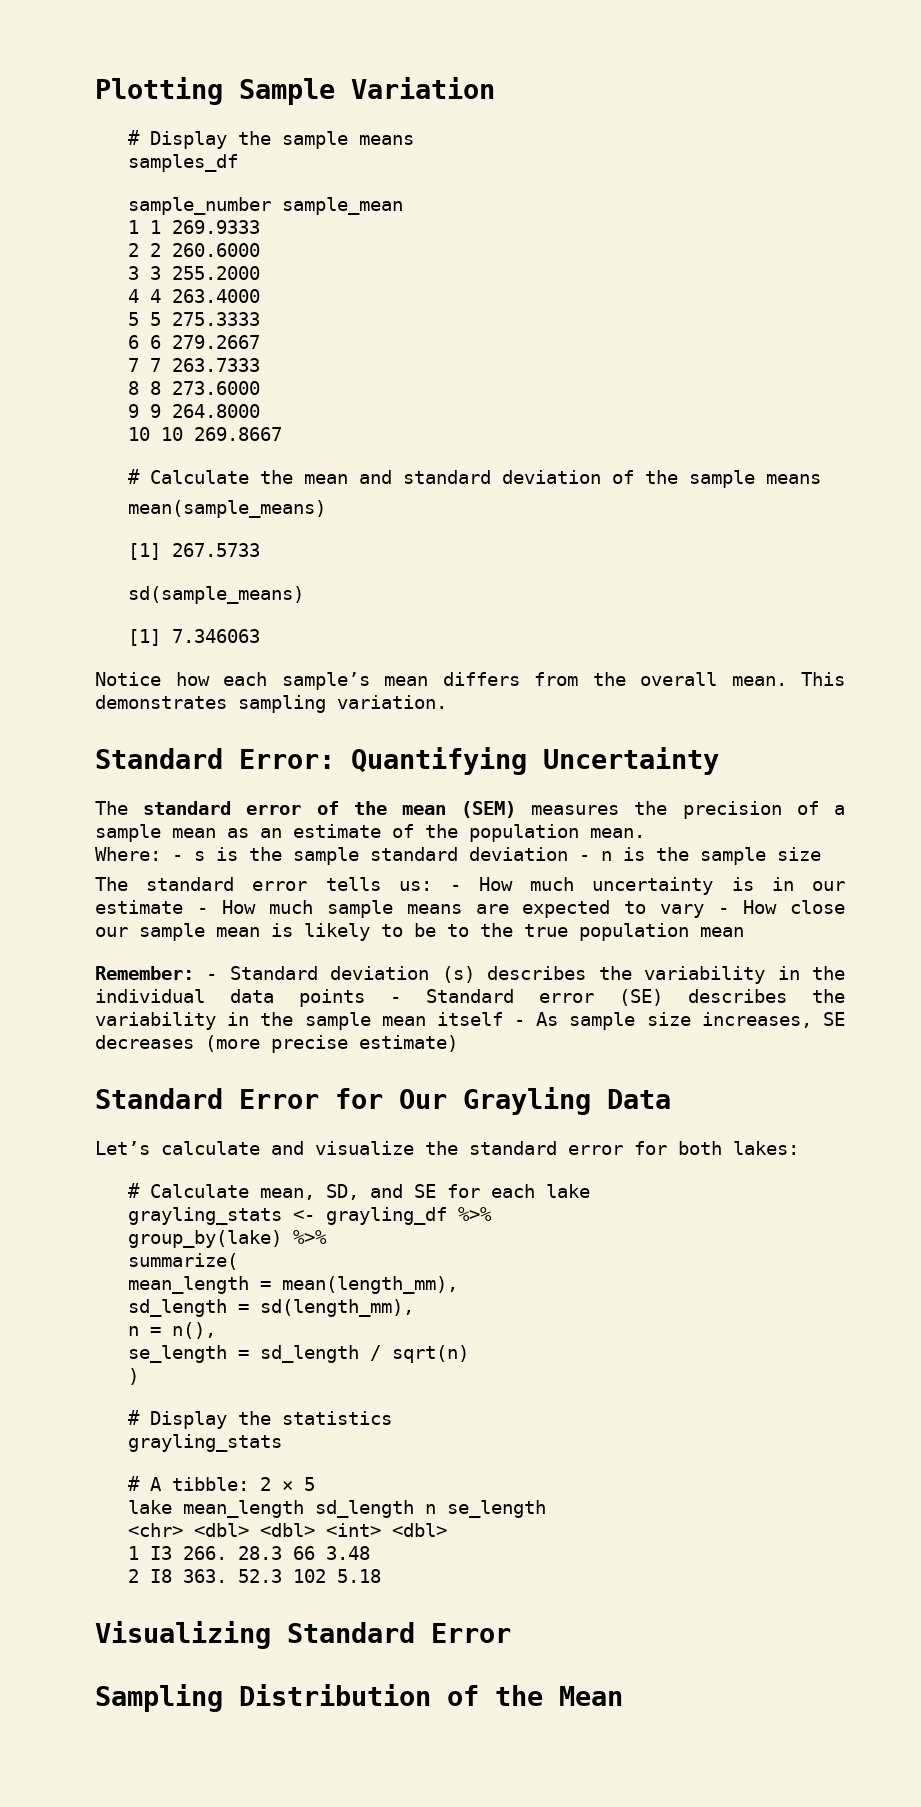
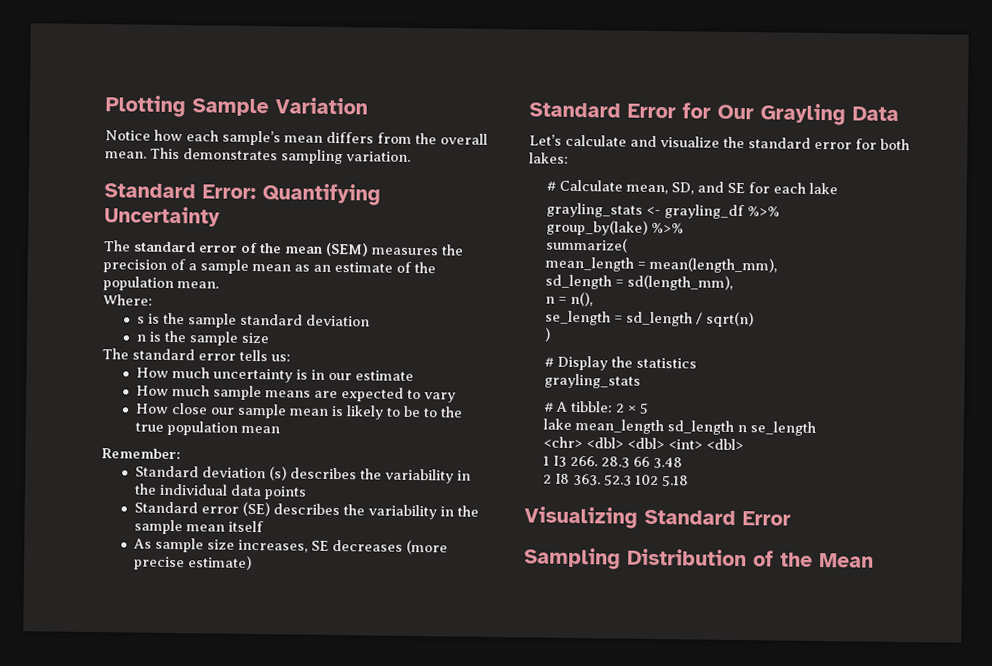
[128,130,415,149] [128,154,239,172] [128,197,404,215] [128,220,261,234] [128,243,261,257] [128,266,261,280] [128,289,261,303] [128,312,261,326] [128,335,261,349] [128,358,261,372] [128,381,261,395] [128,404,261,418] [128,427,283,441] [128,469,822,488] [128,500,327,518] [128,543,261,560] [128,586,305,604] [128,629,261,646] // # Display the sample means // samples_df // sample_number sample_mean // 1 1 269.9333 // 2 2 260.6000 // 3 3 255.2000 // 4 4 263.4000 // 5 5 275.3333 // 6 6 279.2667 // 7 7 263.7333 // 8 8 273.6000 // 9 9 264.8000 // 10 10 269.8667 // # Calculate the mean and standard deviation of the sample means // mean(sample_means) // [1] 267.5733 // sd(sample_means) // [1] 7.346063 -> (368, 106) none
[172,855,183,861] - -> (153, 300) //
[579,855,590,861] - -> (371, 320) //
[449,885,461,891] - -> (291, 358) //
[196,908,208,914] - -> (415, 375) //
[718,908,730,914] - -> (457, 397) //
[206,974,218,980] - -> (181, 454) //
[390,997,401,1003] - -> (308, 493) //
[514,1020,526,1026] - -> (265, 526) //

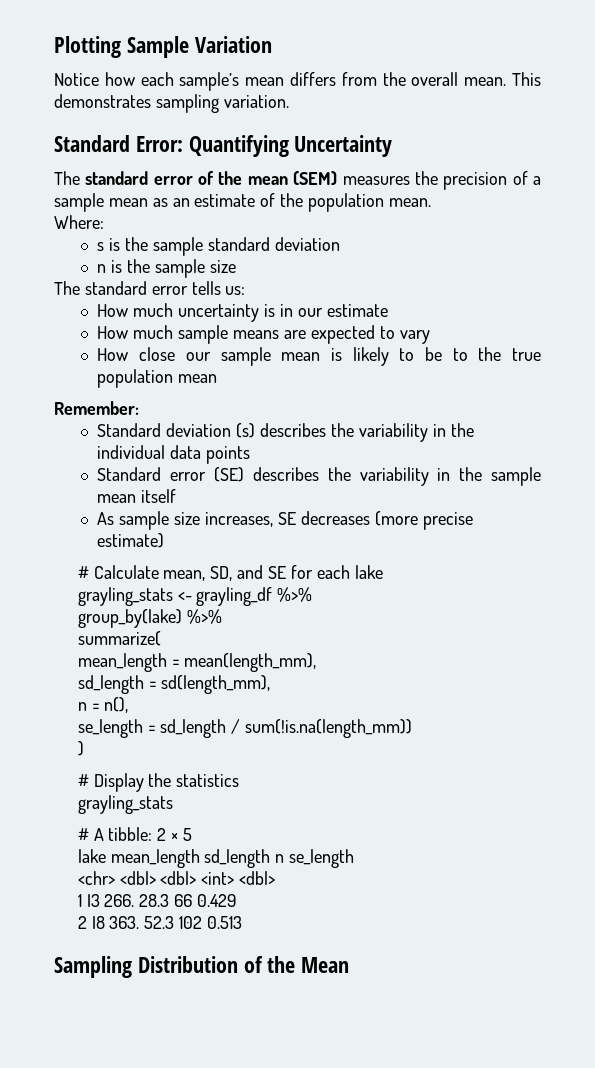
[529,102,899,126] [529,134,910,151] [529,152,569,164] // Standard Error for Our Grayling Data // Let’s calculate and visualize the standard error for both lakes: -> (165, 540) none
[706,311,755,328] sqrt(n) -> [245,719,413,738] sum(!is.na(length_mm))
[653,456,684,469] 3.48 -> [196,894,236,907] 0.429
[662,475,690,487] [524,506,791,529] 5.18 // Visualizing Standard Error -> [206,916,242,929] 0.513

